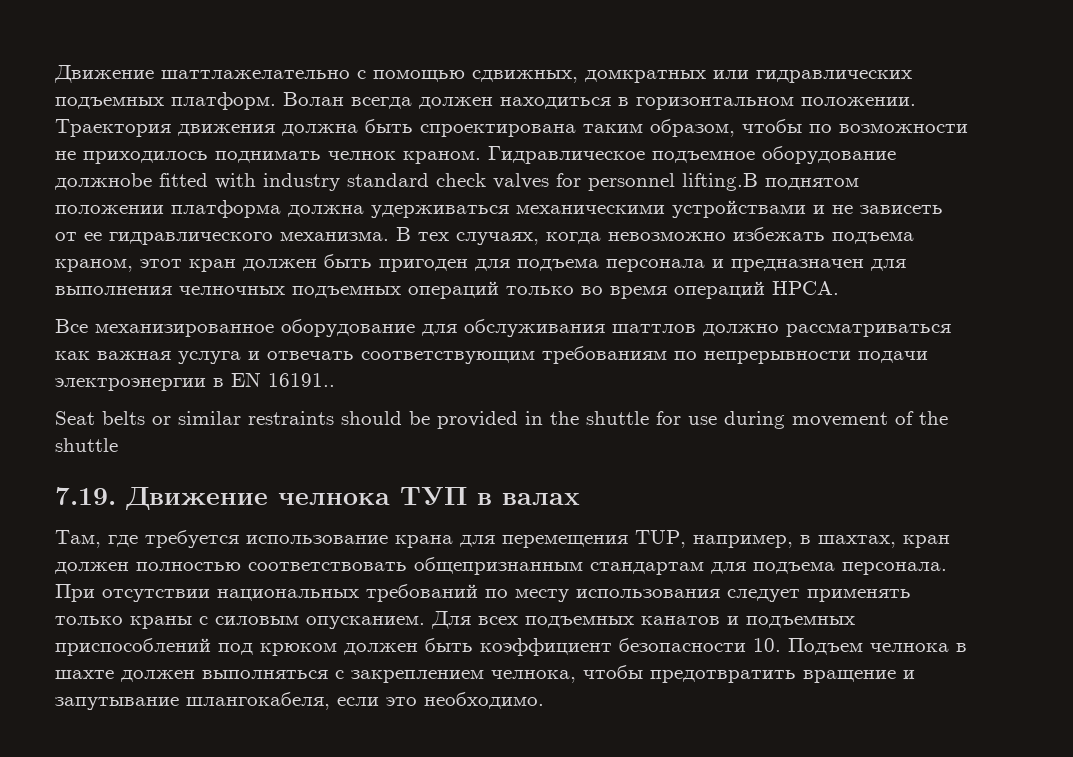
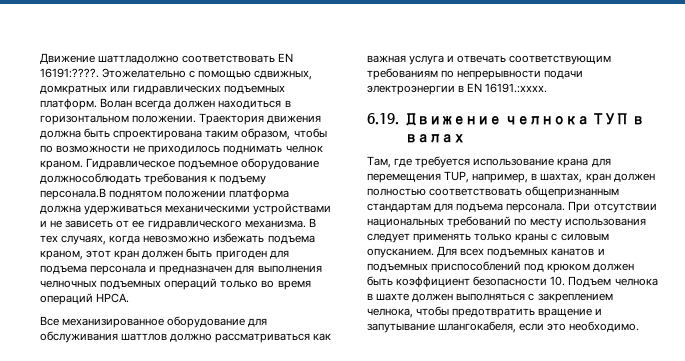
[54,65,350,83] Движение шаттлажелательно -> [40,53,294,64] [40,68,187,78] Движение шаттладолжно соответствовать EN 16191:????. Этожелательно
[55,173,758,191] должноbe fitted with industry standard check valves for personnel lifting.В -> [40,173,267,185] [40,188,106,200] должнособлюдать требования к подъему персонала.В
[268,373,335,387] [55,411,948,429] [55,438,118,452] [55,487,116,505] 16191.. // Seat belts or similar restraints should be provided in the shuttle for use during movement of the shuttle // 7.19. -> [485,83,548,93] [367,113,399,125] 16191.:хххх. // 6.19.

